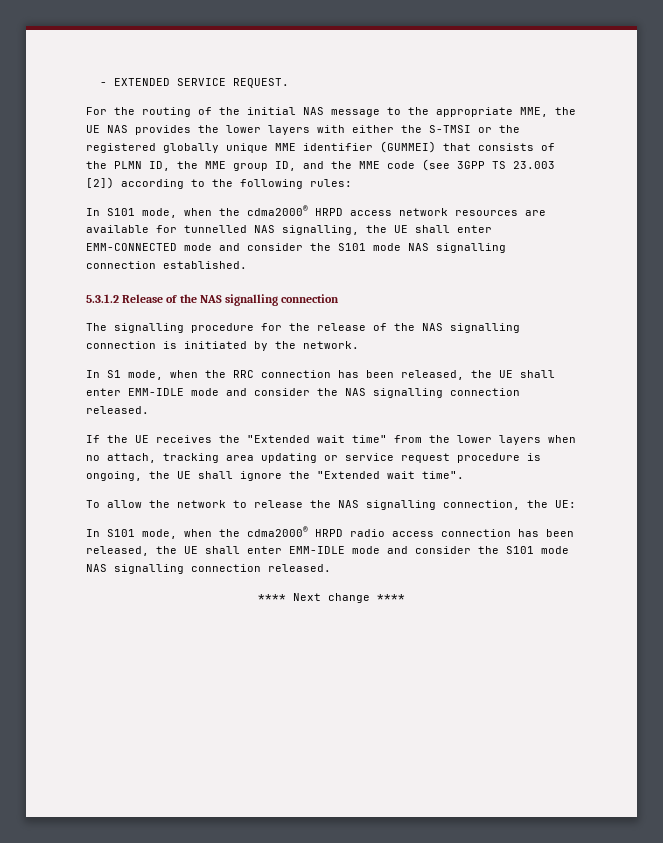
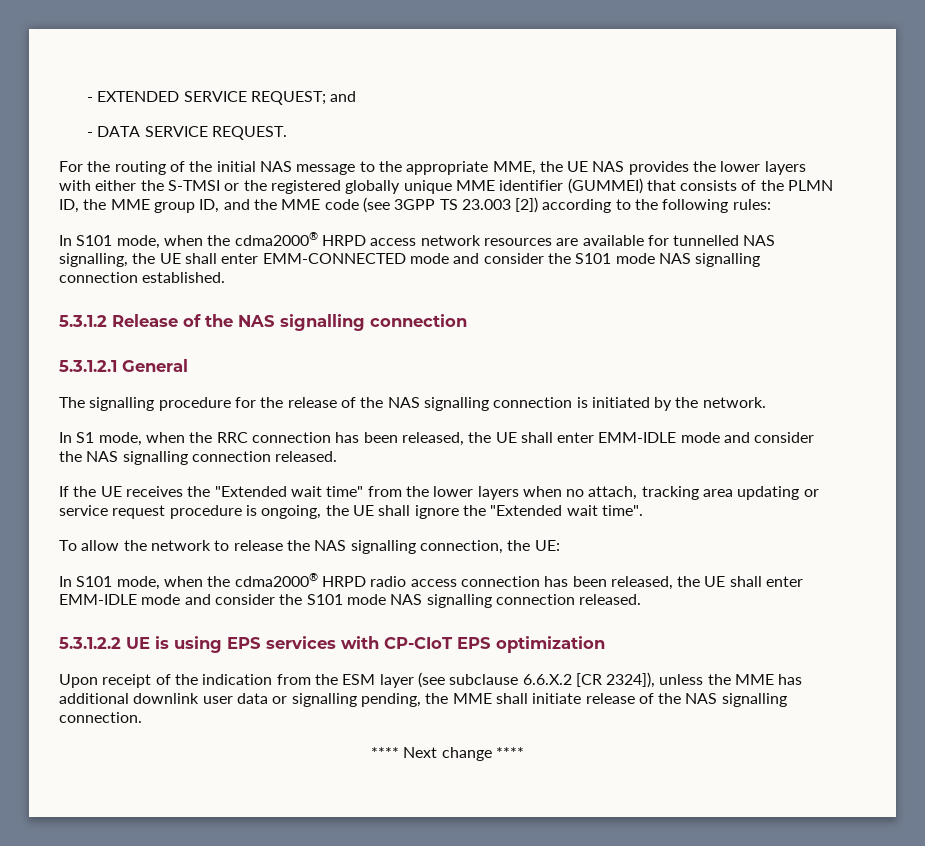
(227, 82) none -> [251,91,357,105] [87,126,208,137] REQUEST; and // - DATA SERVICE
(340, 298) none -> [59,359,188,372] // 5.3.1.2.1 General
(331, 568) none -> [59,636,605,653] [59,672,803,688] [59,693,787,707] [59,712,142,723] // 5.3.1.2.2 UE is using EPS services with CP-CIoT EPS optimization // Upon receipt of the indication from the ESM layer (see subclause 6.6.X.2 [CR 2324]), unless the MME has additional downlink user data or signalling pending, the MME shall initiate release of the NAS signalling connection.

